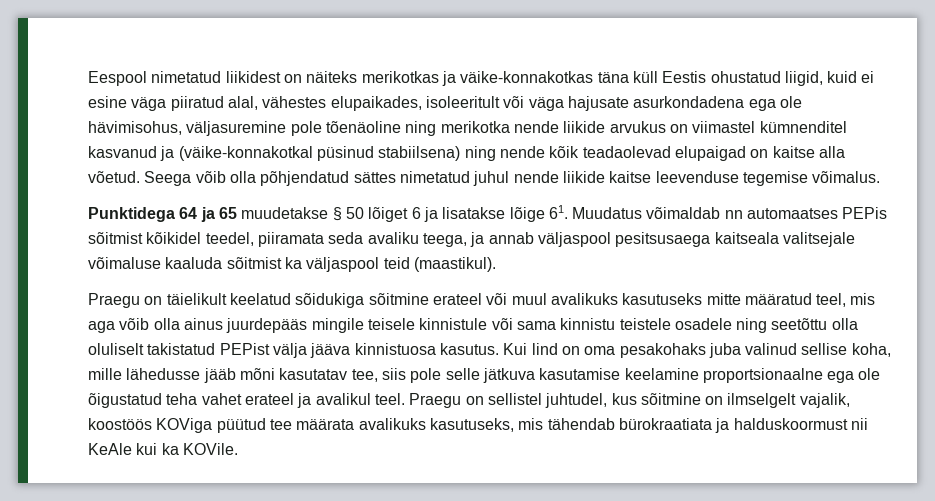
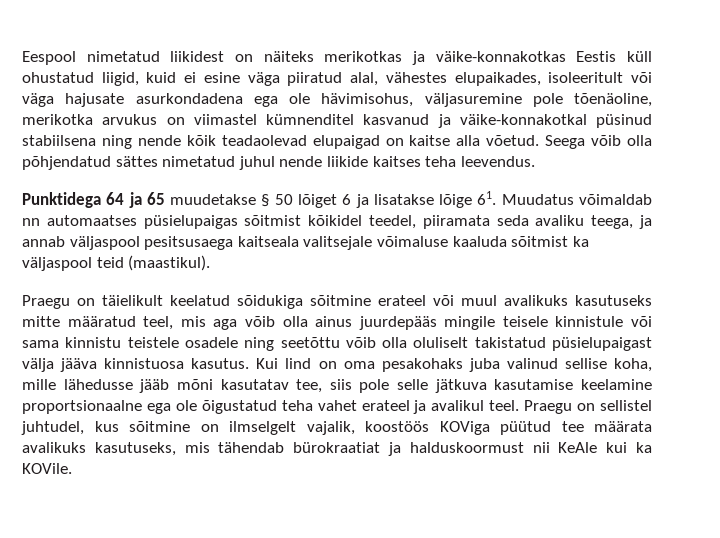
[597,71,707,83] täna küll Eestis -> [576,51,652,62] Eestis küll
[325,121,606,136] tõenäoline ning merikotka nende liikide -> [574,93,652,107] [22,114,93,125] tõenäoline, merikotka
[178,146,461,161] (väike-konnakotkal püsinud stabiilsena) -> [459,114,652,128] [22,135,96,146] väike-konnakotkal püsinud stabiilsena
[609,171,881,186] kaitse leevenduse tegemise võimalus. -> [372,156,535,167] kaitses teha leevendus.
[842,207,888,219] PEPis -> [143,215,238,229] püsielupaigas
(828, 324) none -> [345,337,376,348] võib
[219,343,270,355] PEPist -> [552,337,652,351] püsielupaigast
[618,418,712,430] bürokraatiata -> [293,442,381,453] bürokraatiat

